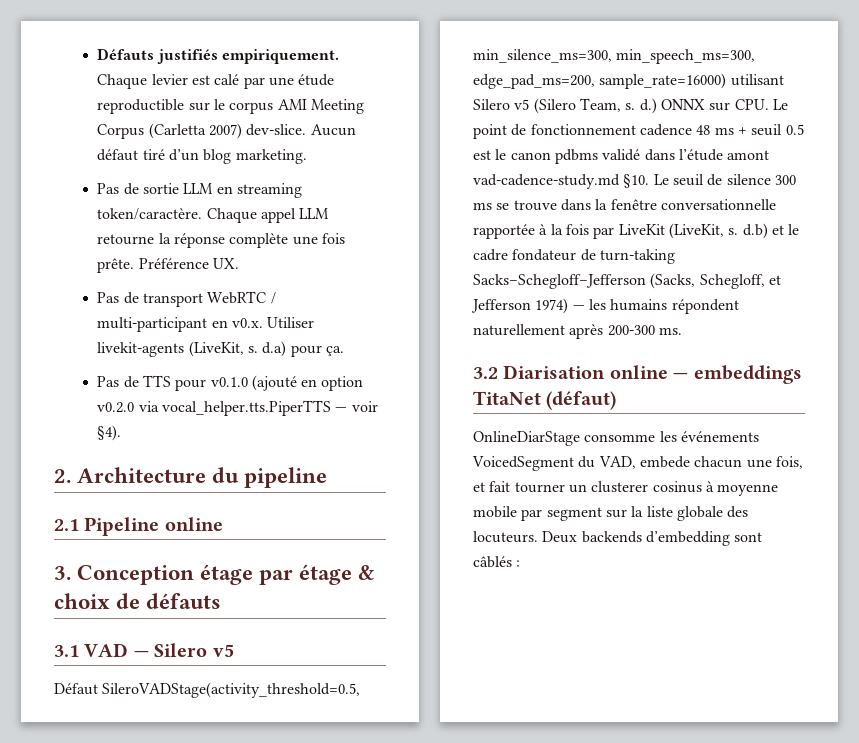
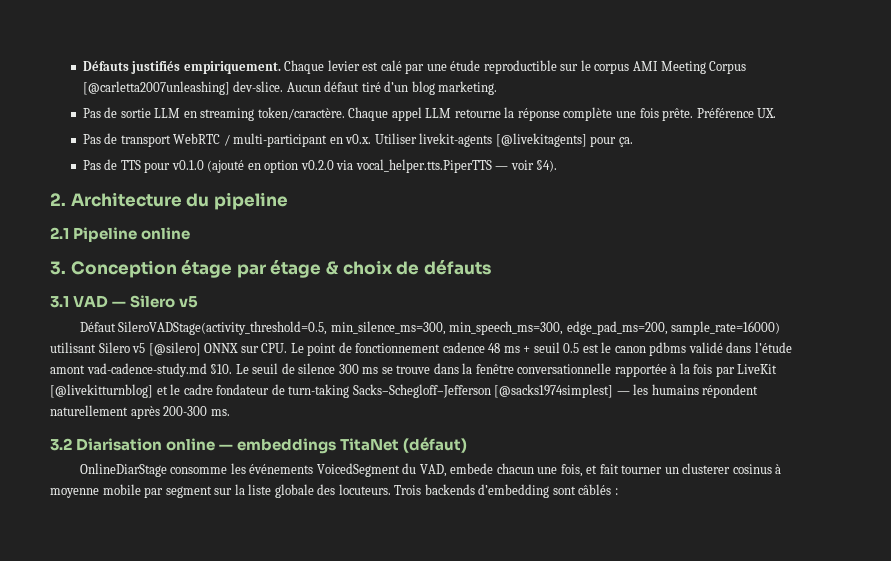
[148,123,242,139] (Carletta 2007) -> [82,81,230,95] [@carletta2007unleashing]
[188,341,287,357] (LiveKit, s. d.a) -> [495,133,587,147] [@livekitagents]
[533,98,657,114] (Silero Team, s. d.) -> [148,342,201,356] [@silero]
[668,223,768,239] (LiveKit, s. d.b) -> [50,384,153,398] [@livekitturnblog]
[650,273,781,289] [471,298,569,314] (Sacks, Schegloff, et Jefferson 1974) -> [494,384,614,398] [@sacks1974simplest]
[542,531,578,543] Deux -> [394,485,422,495] Trois

